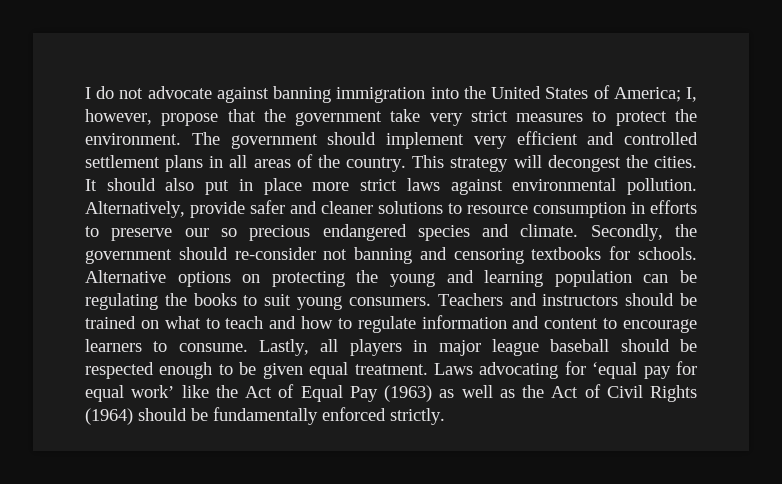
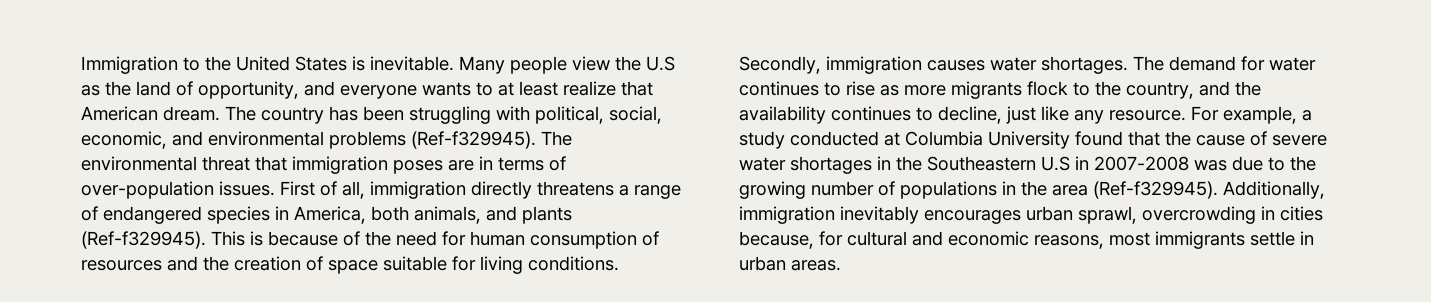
[85,85,697,103] [85,109,697,126] [85,131,698,149] [85,154,697,172] [85,178,697,195] [85,200,697,218] [85,224,697,241] [85,246,697,264] [85,270,698,287] [85,293,697,310] [85,315,697,333] [85,339,697,356] [85,361,697,379] [85,384,697,402] [85,407,445,425] I do not advocate against banning immigration into the United States of America; I, however, propose that the government take very strict measures to protect the environment. The government should implement very efficient and controlled settlement plans in all areas of the country. This strategy will decongest the cities. It should also put in place more strict laws against environmental pollution. Alternatively, provide safer and cleaner solutions to resource consumption in efforts to preserve our so precious endangered species and climate. Secondly, the government should re-consider not banning and censoring textbooks for schools. Alternative options on protecting the young and learning population can be regulating the books to suit young consumers. Teachers and instructors should be trained on what to teach and how to regulate information and content to encourage learners to consume. Lastly, all players in major league baseball should be respected enough to be given equal treatment. Laws advocating for ‘equal pay for equal work’ like the Act of Equal Pay (1963) as well as the Act of Civil Rights (1964) should be fundamentally enforced strictly. -> [81,56,675,74] [81,81,653,99] [81,106,662,124] [81,131,572,149] [81,156,566,174] [81,181,681,199] [81,206,572,224] [81,231,659,249] [81,256,619,274] [739,56,1316,74] [739,81,1261,99] [739,106,1312,124] [739,131,1327,149] [739,156,1316,174] [739,181,1325,199] [739,206,1323,224] [739,231,1314,249] [739,256,841,271] Immigration to the United States is inevitable. Many people view the U.S as the land of opportunity, and everyone wants to at least realize that American dream. The country has been struggling with political, social, economic, and environmental problems (Ref-f329945). The environmental threat that immigration poses are in terms of over-population issues. First of all, immigration directly threatens a range of endangered species in America, both animals, and plants (Ref-f329945). This is because of the need for human consumption of resources and the creation of space suitable for living conditions. Secondly, immigration causes water shortages. The demand for water continues to rise as more migrants flock to the country, and the availability continues to decline, just like any resource. For example, a study conducted at Columbia University found that the cause of severe water shortages in the Southeastern U.S in 2007-2008 was due to the growing number of populations in the area (Ref-f329945). Additionally, immigration inevitably encourages urban sprawl, overcrowding in cities because, for cultural and economic reasons, most immigrants settle in urban areas.

